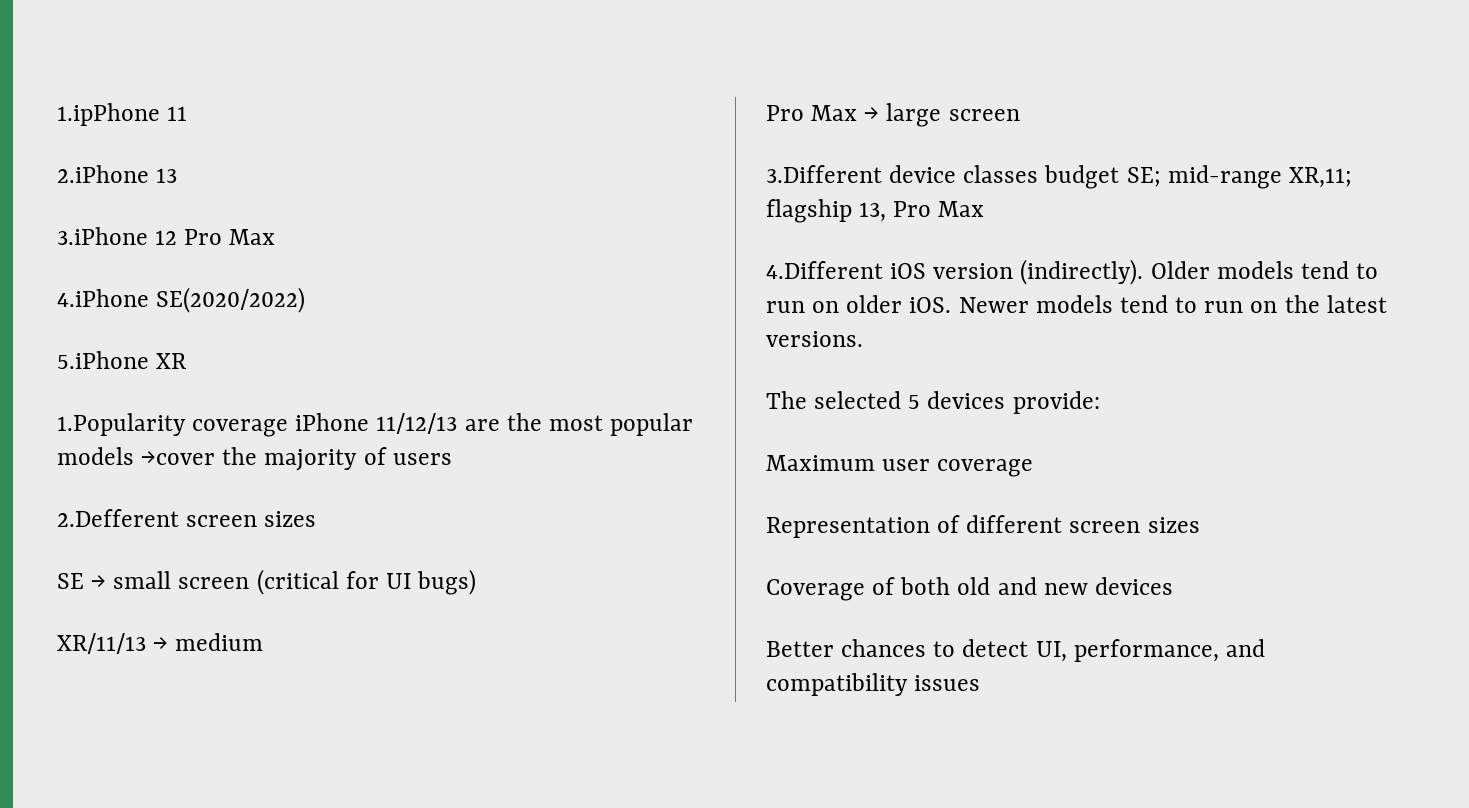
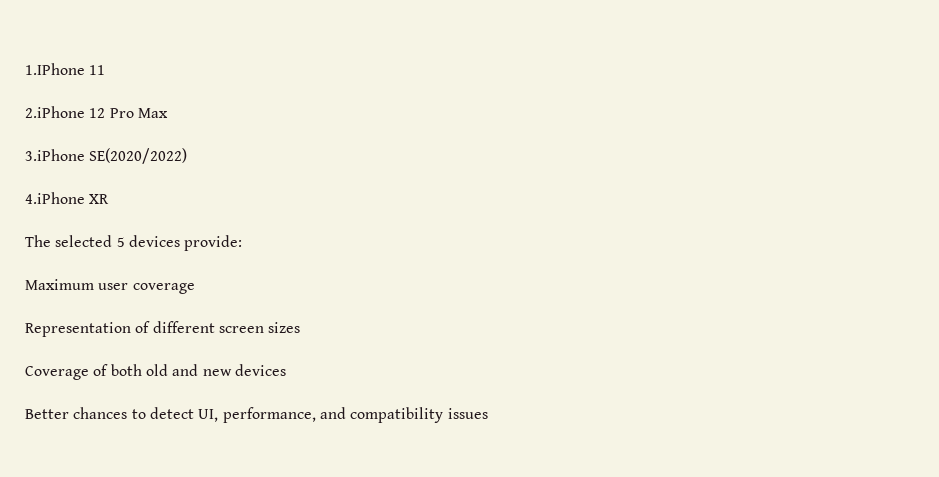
[57,103,160,126] 1.ipPhone -> [25,63,85,75] 1.IPhone
[156,168,178,183] [57,227,148,245] 13 // 3.iPhone -> (85, 112) none
[57,289,149,307] 4.iPhone -> [25,149,85,161] 3.iPhone
[57,351,149,369] 5.iPhone -> [25,192,85,204] 4.iPhone
[57,413,694,437] [57,447,452,471] [57,509,317,527] [57,569,477,595] [57,633,264,654] [766,103,1020,127] [766,165,1352,189] [766,199,985,223] [766,259,1379,285] [766,295,1387,313] [766,331,863,347] // 1.Popularity coverage iPhone 11/12/13 are the most popular models →cover the majority of users // 2.Defferent screen sizes // SE → small screen (critical for UI bugs) // XR/11/13 → medium // Pro Max → large screen // 3.Different device classes budget SE; mid-range XR,11; flagship 13, Pro Max // 4.Different iOS version (indirectly). Older models tend to run on older iOS. Newer models tend to run on the latest versions. -> (110, 199) none

